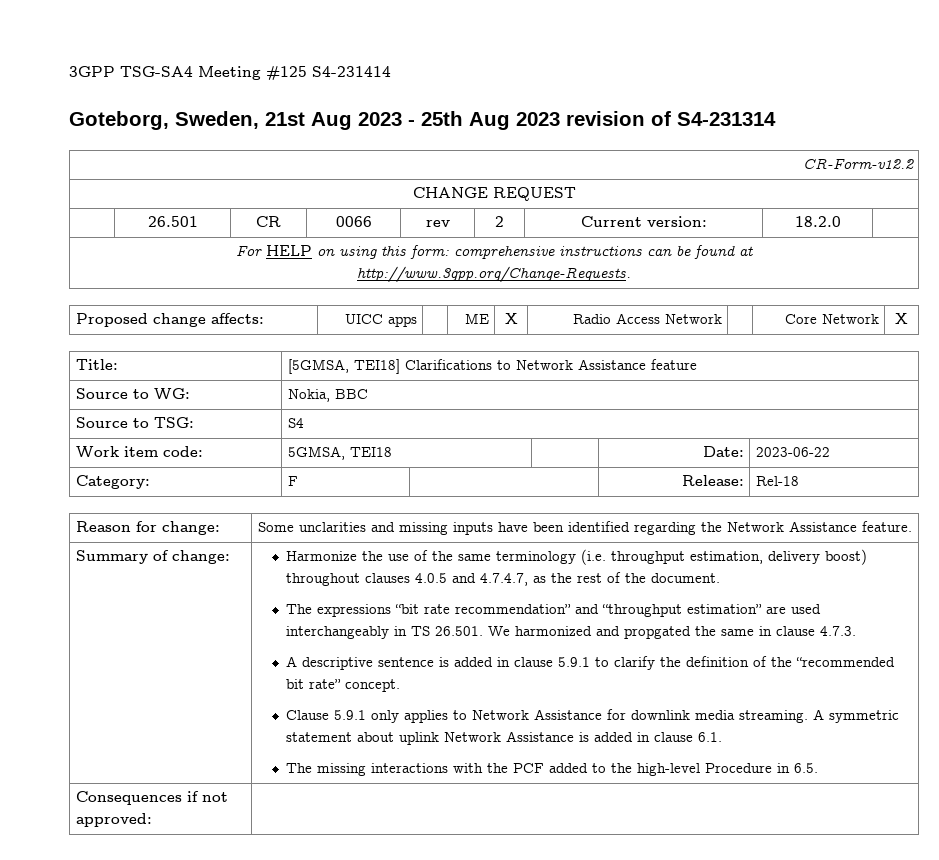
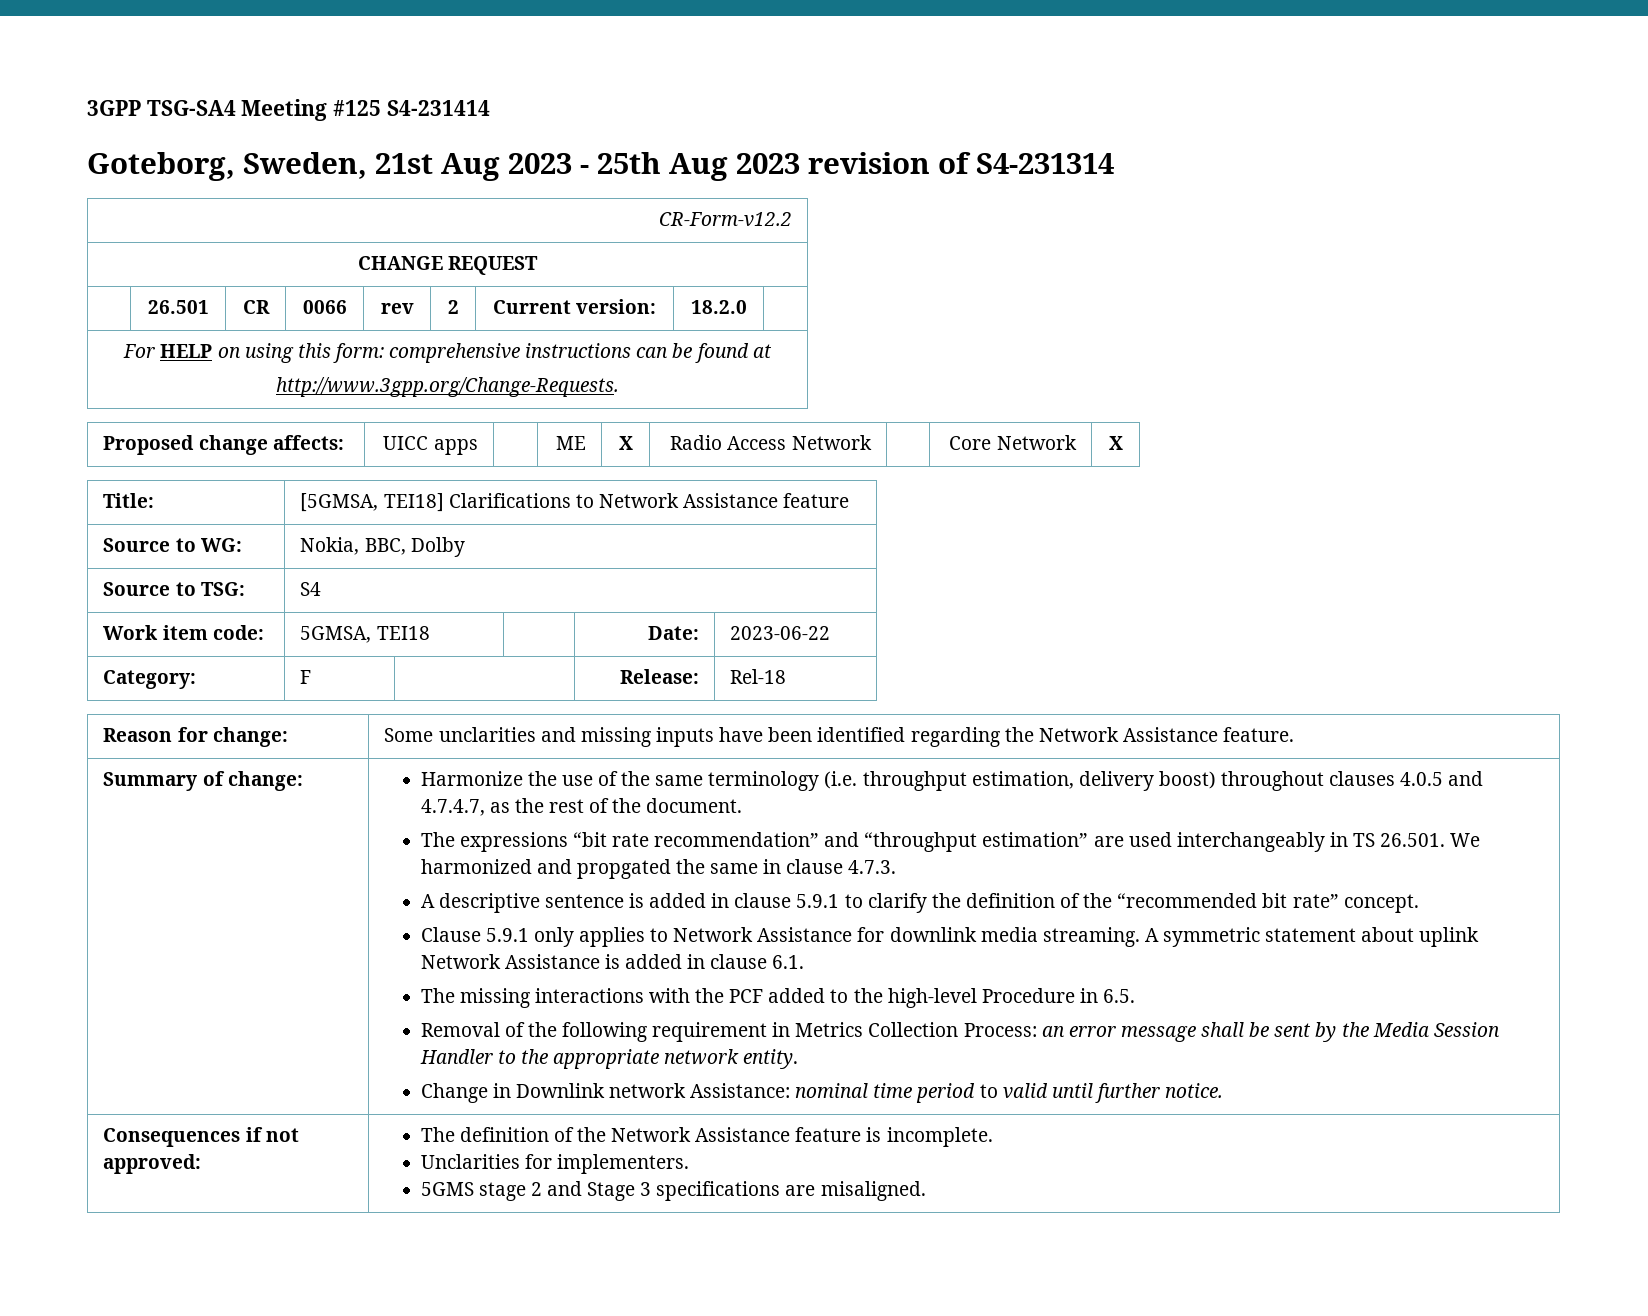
[334,389,368,399] BBC -> [364,537,465,557] BBC, Dolby
[75,791,228,805] [75,813,152,827] // Consequences if not approved: | -> [420,1022,1500,1042] [419,1049,799,1069] [420,1083,1224,1103] [103,1127,299,1147] [103,1154,202,1174] [420,1127,993,1147] [420,1154,689,1174] [420,1181,926,1201] // Removal of the following requirement in Metrics Collection Process: an error message shall be sent by the Media Session Handler to the appropriate network entity. // Change in Downlink network Assistance: nominal time period to valid until further notice. // Consequences if not approved: | The definition of the Network Assistance feature is incomplete. // Unclarities for implementers. // 5GMS stage 2 and Stage 3 specifications are misaligned.

